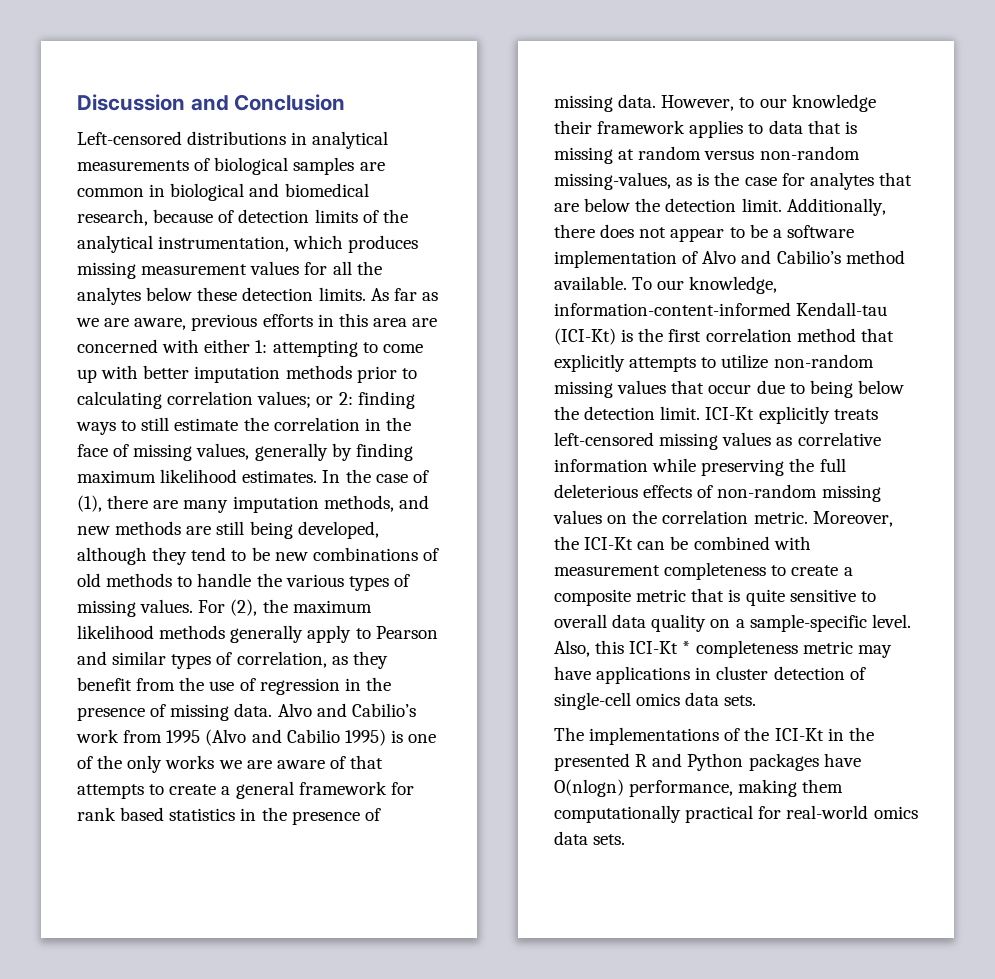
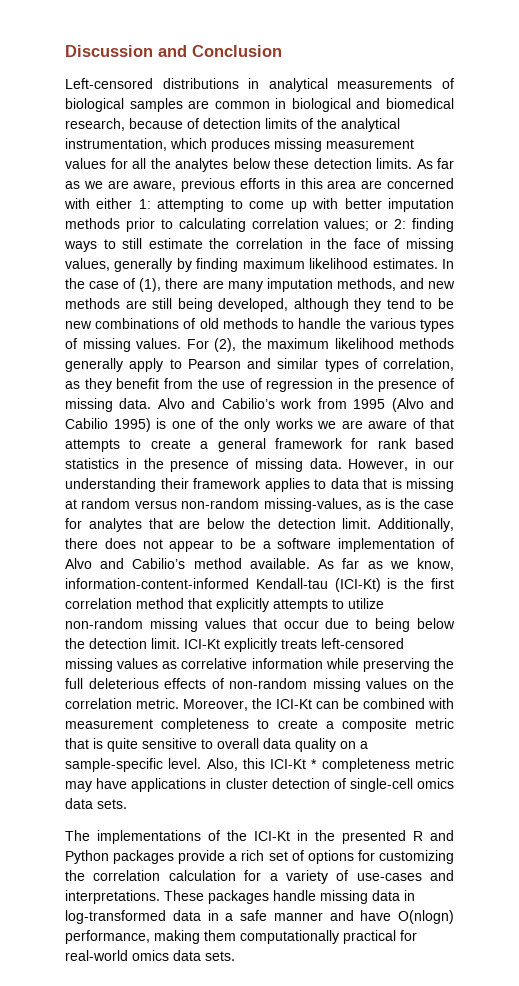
[739,94,876,112] to our knowledge -> [415,458,454,469] [65,478,156,492] in our understanding
[632,276,778,294] To our knowledge, -> [318,558,454,571] As far as we know,
(819, 762) none -> [178,850,454,864] [65,870,454,884] [65,890,415,904] [65,910,354,924] provide a rich set of options for customizing the correlation calculation for a variety of use-cases and interpretations. These packages handle missing data in log-transformed data in a safe manner and

